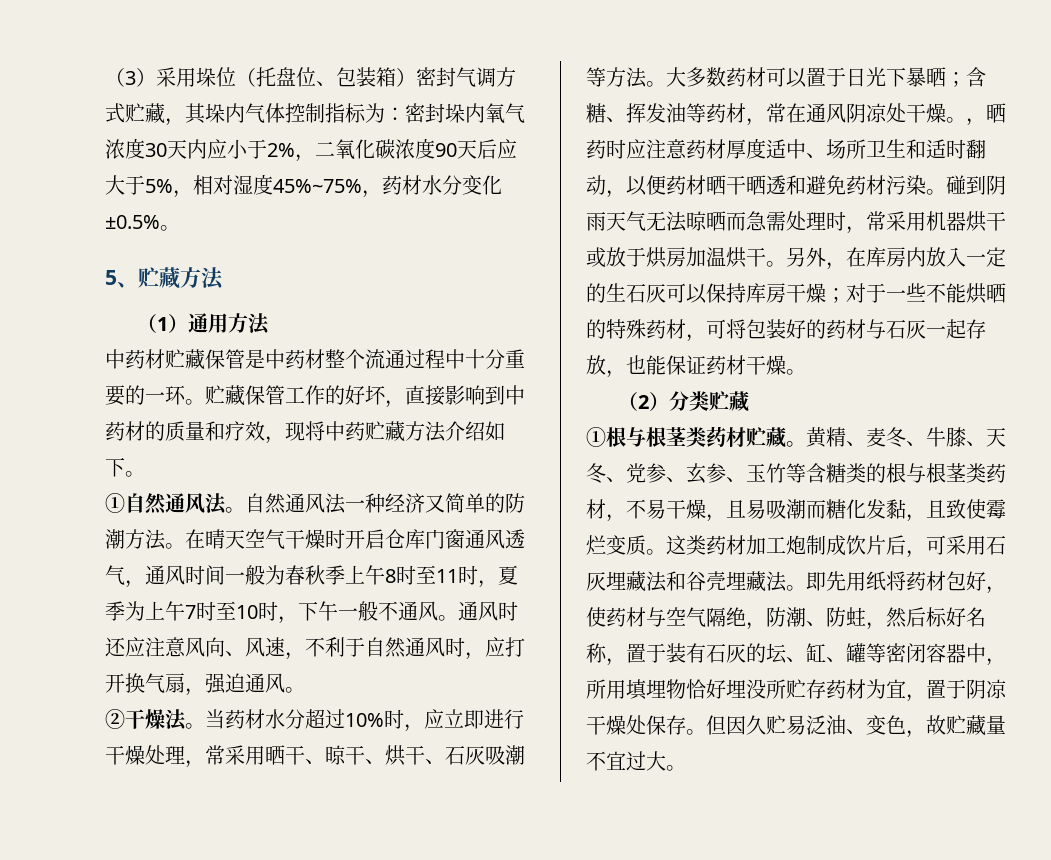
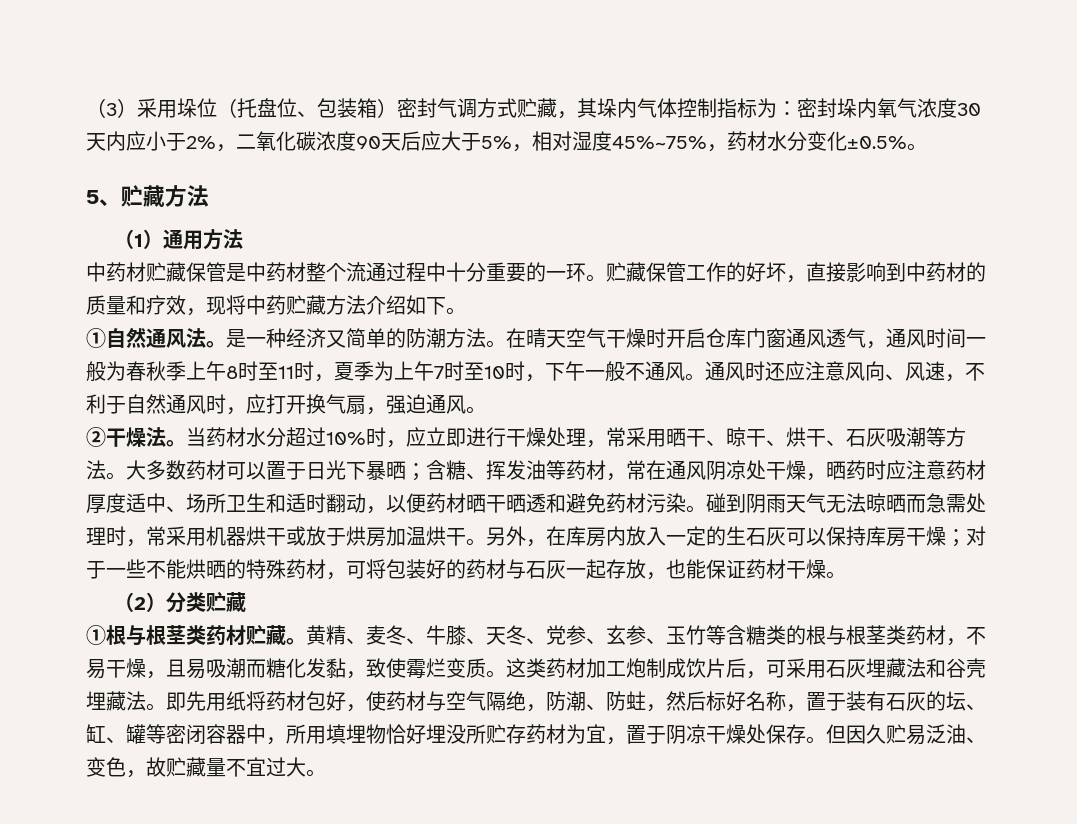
[245,493,346,514] 自然通风法 -> [226,329,246,348] 是
[946,117,966,123] 。 -> (806, 470) none
[926,500,946,518] 且 -> (366, 675) none

